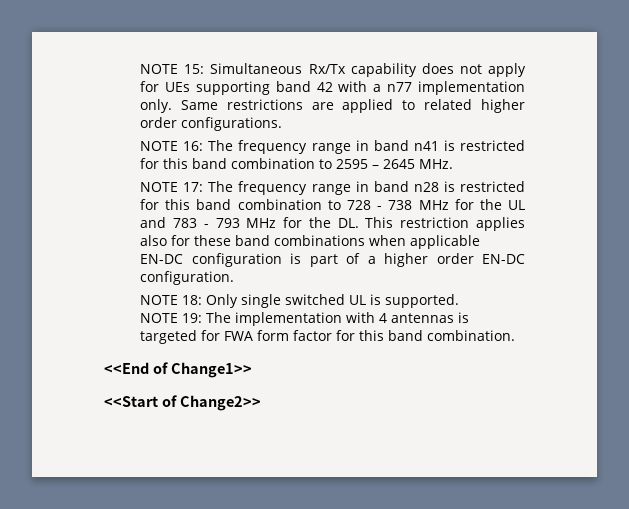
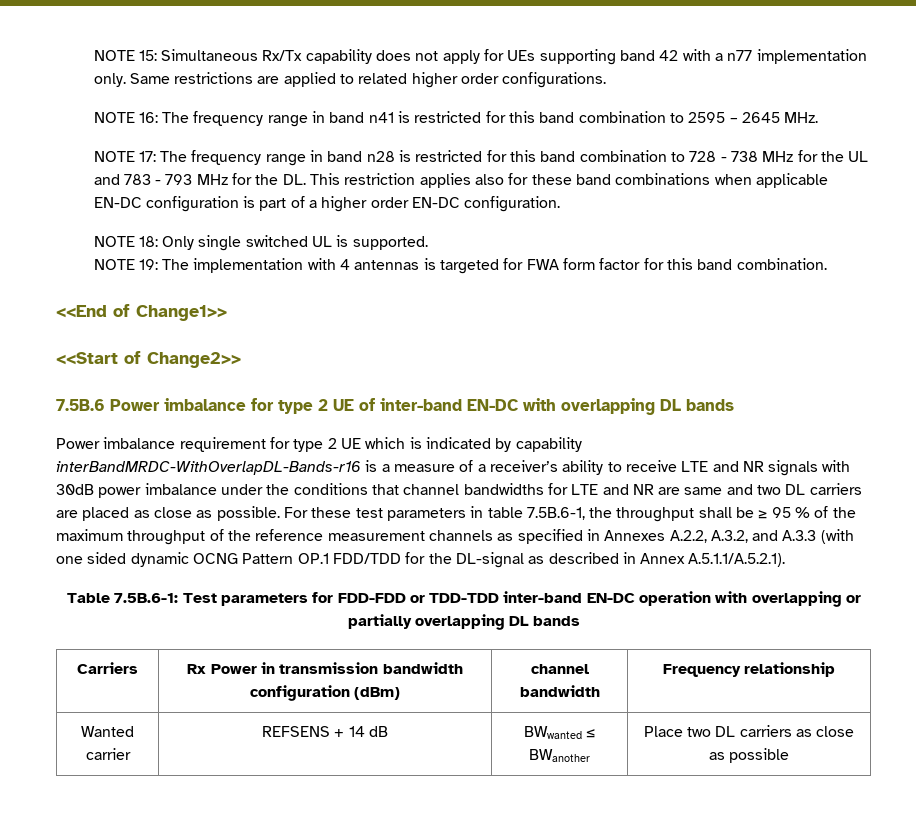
(261, 403) none -> [56,398,734,415] [56,437,582,452] [56,460,851,476] [56,483,862,498] [56,506,856,522] [56,529,854,545] [56,552,786,568] [66,591,862,607] [347,614,581,630] [77,662,138,674] [187,662,463,674] [249,685,401,701] [530,664,589,674] [519,685,600,697] [662,662,836,677] [81,726,134,737] [85,748,131,760] [262,726,388,737] [523,726,596,739] [529,749,590,762] [643,725,855,737] [708,748,790,763] // 7.5B.6 Power imbalance for type 2 UE of inter-band EN-DC with overlapping DL bands // Power imbalance requirement for type 2 UE which is indicated by capability interBandMRDC-WithOverlapDL-Bands-r16 is a measure of a receiver’s ability to receive LTE and NR signals with 30dB power imbalance under the conditions that channel bandwidths for LTE and NR are same and two DL carriers are placed as close as possible. For these test parameters in table 7.5B.6-1, the throughput shall be ≥ 95 % of the maximum throughput of the reference measurement channels as specified in Annexes A.2.2, A.3.2, and A.3.3 (with one sided dynamic OCNG Pattern OP.1 FDD/TDD for the DL-signal as described in Annex A.5.1.1/A.5.2.1). // Table 7.5B.6-1: Test parameters for FDD-FDD or TDD-TDD inter-band EN-DC operation with overlapping or partially overlapping DL bands // Carriers | Rx Power in transmission bandwidth configuration (dBm) | channel bandwidth | Frequency relationship // Wanted carrier | REFSENS + 14 dB | BWwanted ≤ BWanother | Place two DL carriers as close as possible

